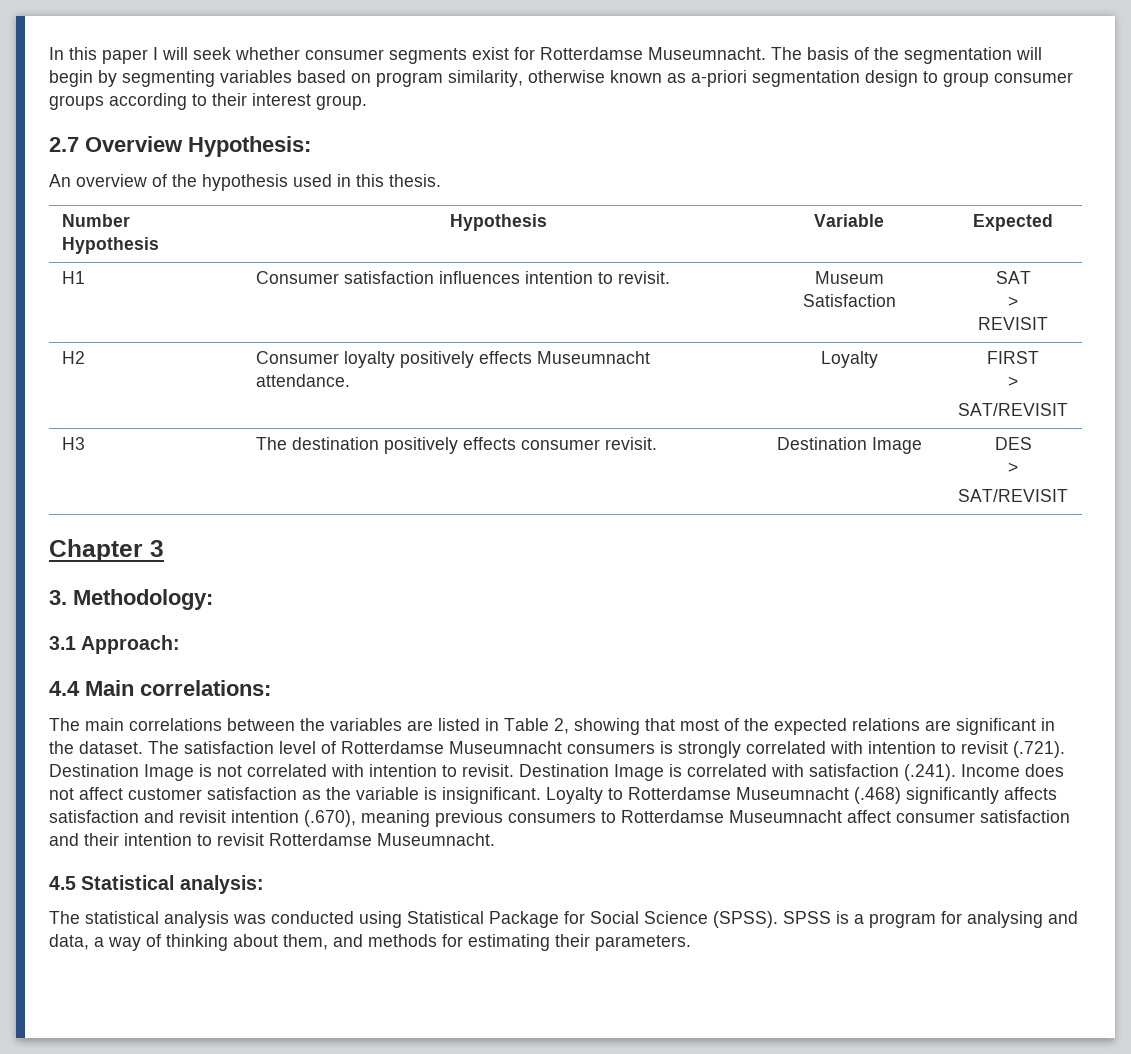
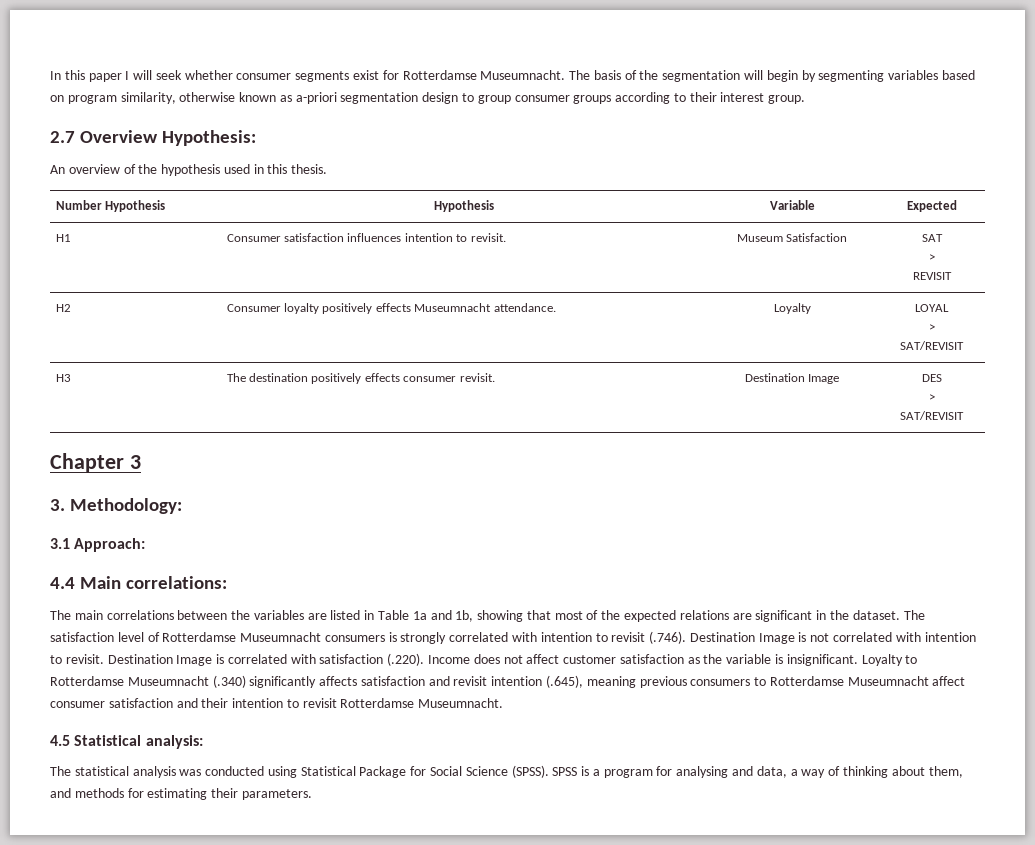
[987,351,1039,364] FIRST -> [915,304,949,312] LOYAL
[554,718,569,734] 2, -> [412,610,474,622] 1a and 1b,
[1013,741,1065,758] (.721). -> [649,631,687,644] (.746).
[904,764,956,781] (.241). -> [387,653,425,666] (.220).
[854,787,901,804] (.468) -> [212,675,246,688] (.340)
[304,810,356,827] (.670), -> [546,675,584,688] (.645),

